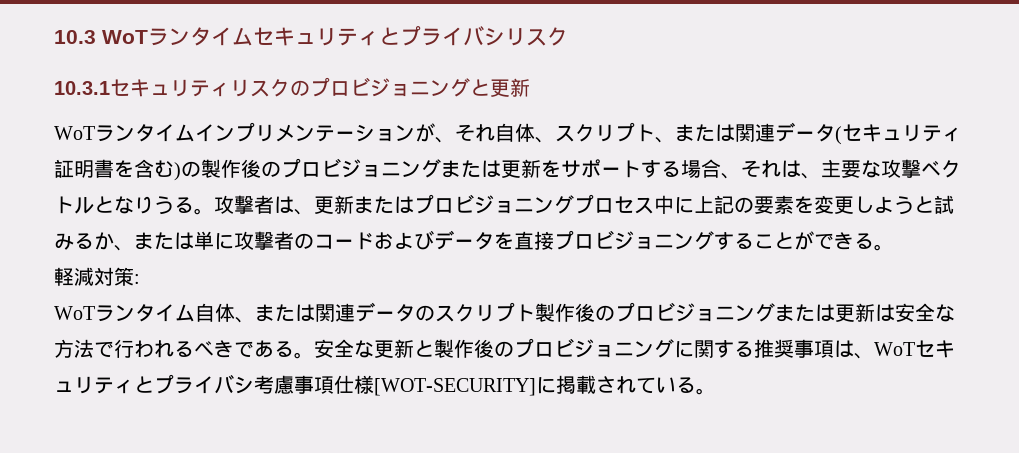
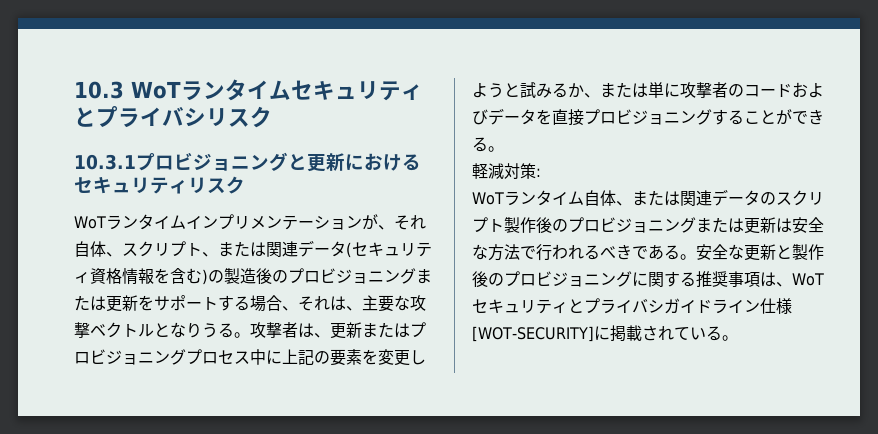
[110,79,310,97] セキュリティリスクの -> (136, 162) none
(530, 87) none -> [345,153,421,171] [74,176,245,194] におけるセキュリティリスク
[54,159,114,178] 証明書 -> [90,268,154,285] 資格情報
[221,159,241,178] 作 -> [240,268,256,284] 造
[254,375,334,394] 考慮事項 -> [664,298,760,314] ガイドライン

